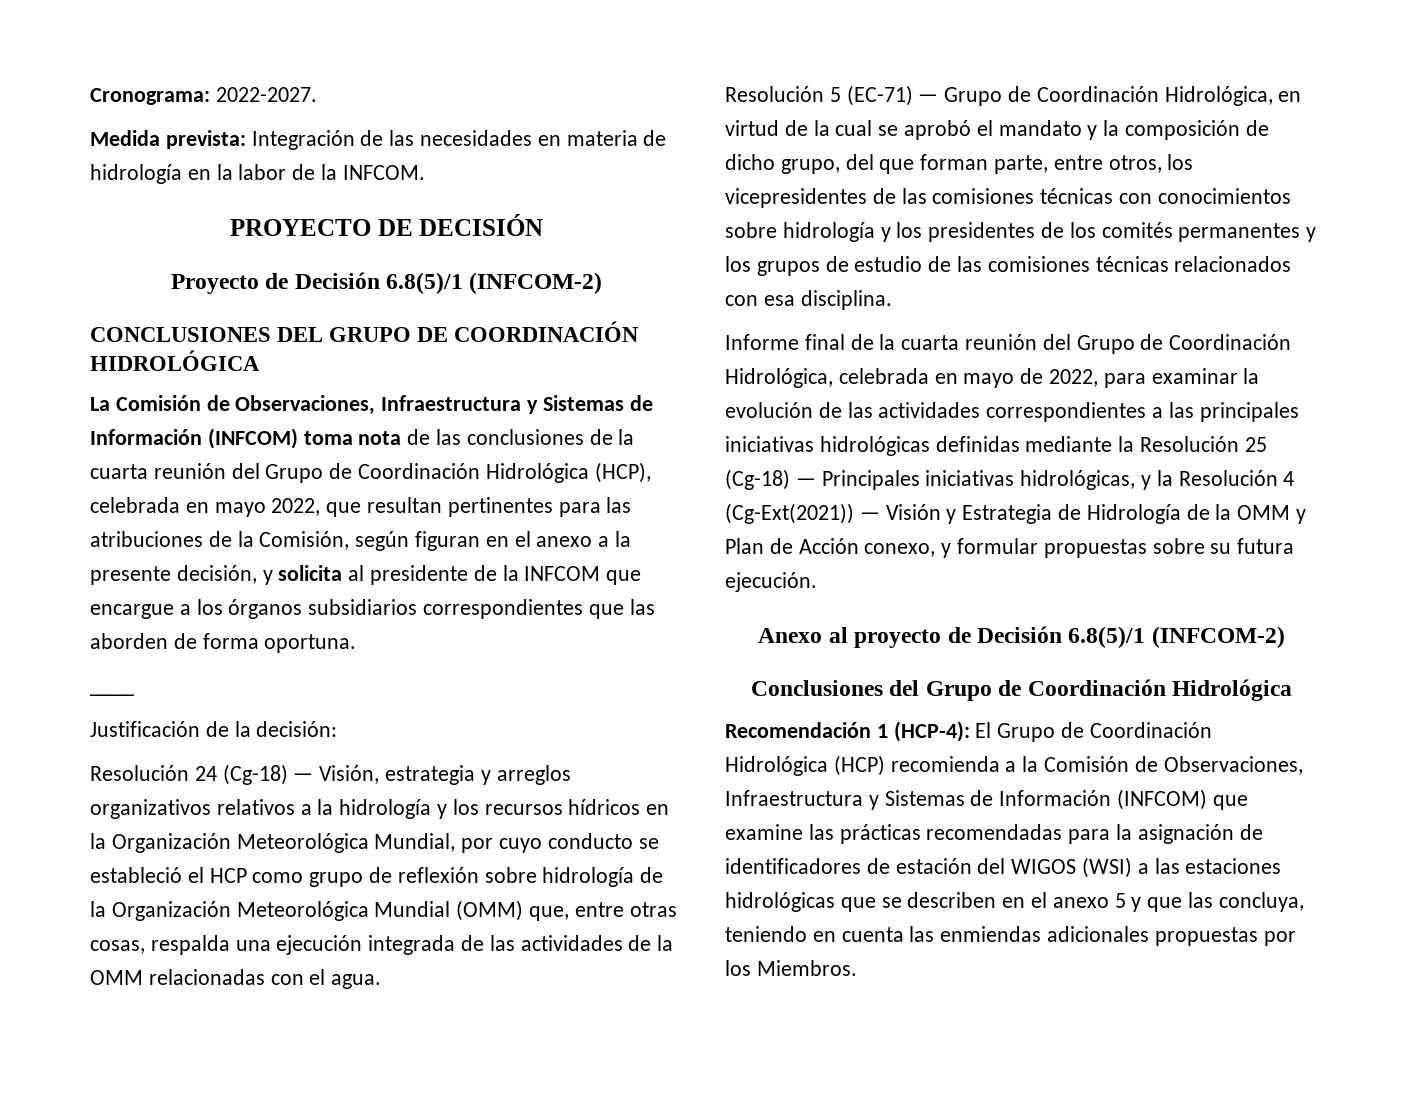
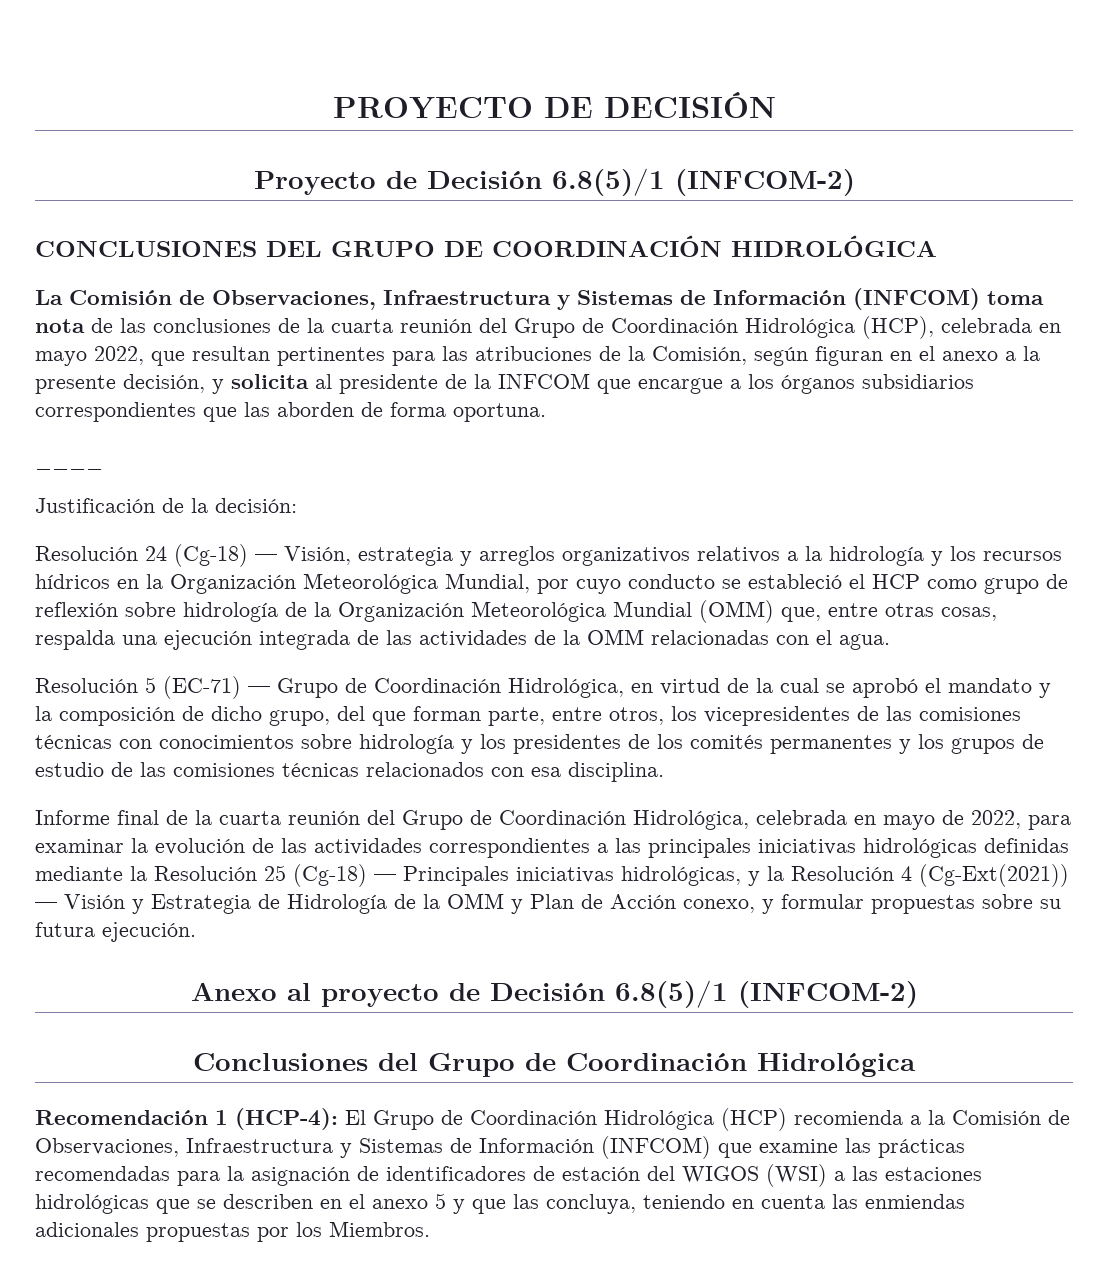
[90,87,317,105] [90,130,667,150] [90,164,425,184] Cronograma: 2022-2027. // Medida prevista: Integración de las necesidades en materia de hidrología en la labor de la INFCOM. // -> (332, 108) none

